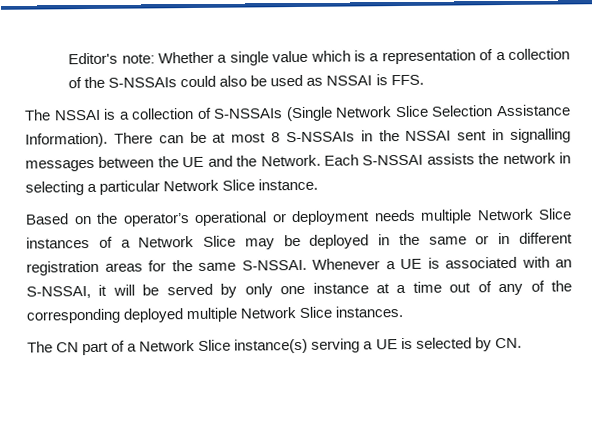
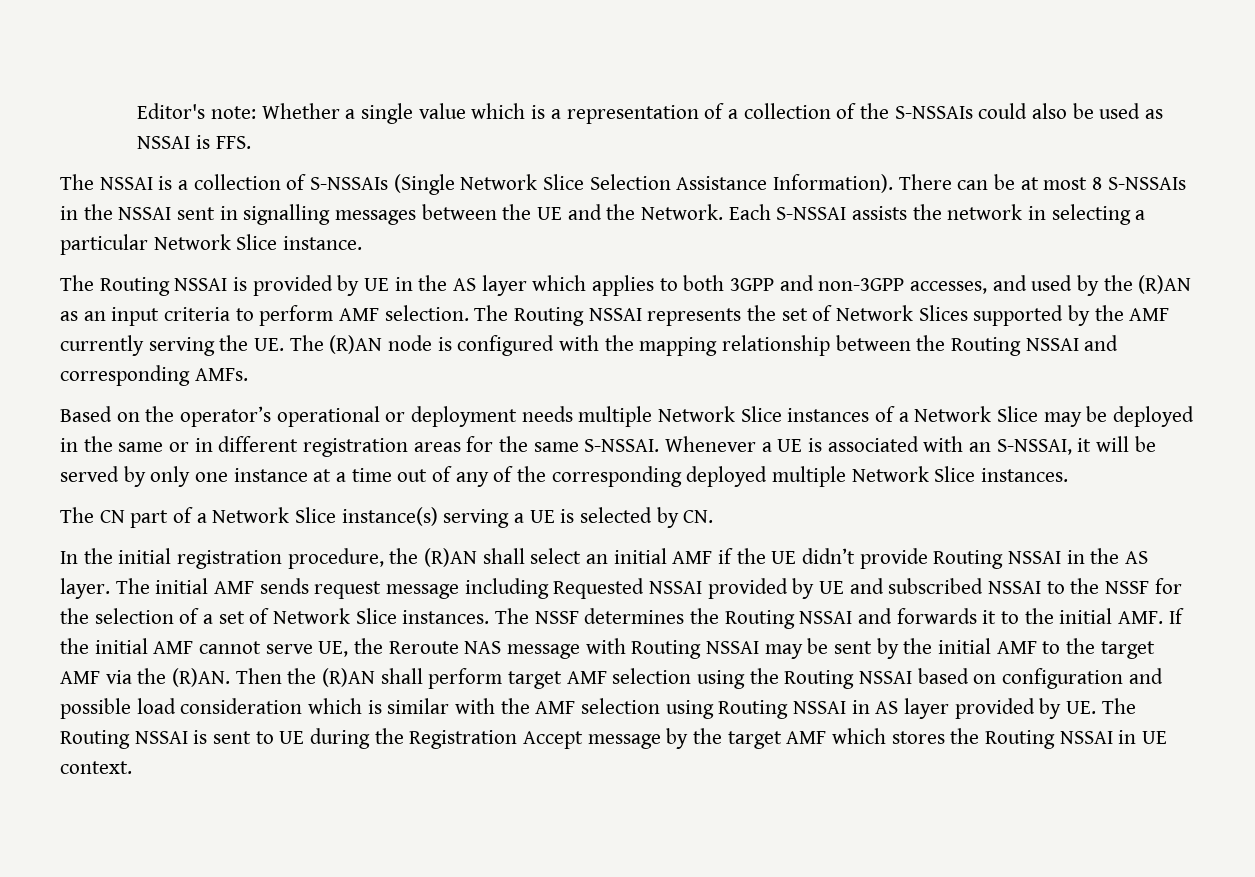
(319, 184) none -> [60,275,1192,296] [60,305,1170,326] [60,335,1119,356] [60,365,248,386] // The Routing NSSAI is provided by UE in the AS layer which applies to both 3GPP and non-3GPP accesses, and used by the (R)AN as an input criteria to perform AMF selection. The Routing NSSAI represents the set of Network Slices supported by the AMF currently serving the UE. The (R)AN node is configured with the mapping relationship between the Routing NSSAI and corresponding AMFs.
(522, 343) none -> [60,548,1149,569] [60,578,1182,599] [60,608,1184,629] [60,638,1155,659] [60,668,1163,689] [60,698,1136,719] [60,728,1168,749] [60,761,132,774] // In the initial registration procedure, the (R)AN shall select an initial AMF if the UE didn’t provide Routing NSSAI in the AS layer. The initial AMF sends request message including Requested NSSAI provided by UE and subscribed NSSAI to the NSSF for the selection of a set of Network Slice instances. The NSSF determines the Routing NSSAI and forwards it to the initial AMF. If the initial AMF cannot serve UE, the Reroute NAS message with Routing NSSAI may be sent by the initial AMF to the target AMF via the (R)AN. Then the (R)AN shall perform target AMF selection using the Routing NSSAI based on configuration and possible load consideration which is similar with the AMF selection using Routing NSSAI in AS layer provided by UE. The Routing NSSAI is sent to UE during the Registration Accept message by the target AMF which stores the Routing NSSAI in UE context.

